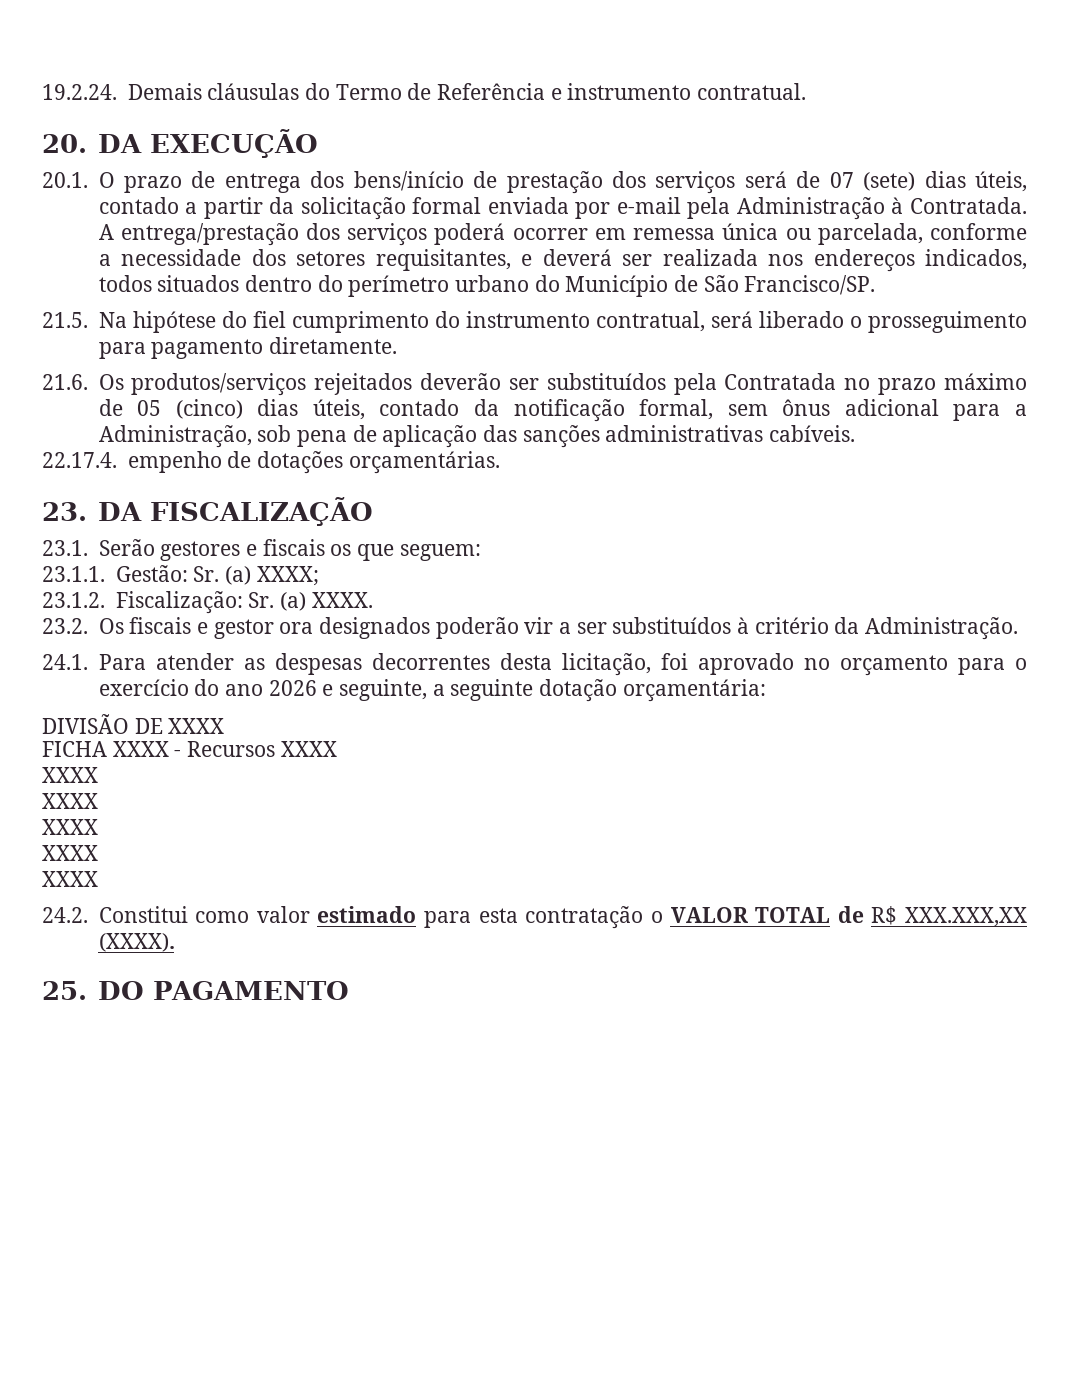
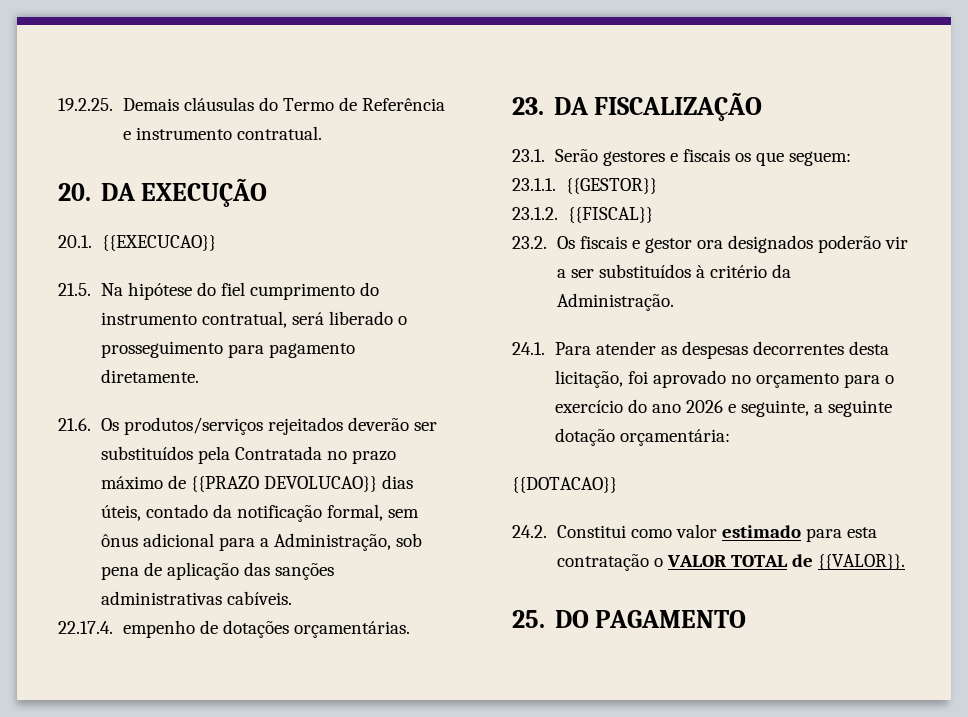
[42,84,117,100] 19.2.24. -> [58,98,113,111] 19.2.25.
[98,171,1027,194] [98,197,1027,220] [98,223,1028,246] [98,249,1027,272] [98,275,876,297] O prazo de entrega dos bens/início de prestação dos serviços será de 07 (sete) dias úteis, contado a partir da solicitação formal enviada por e-mail pela Administração à Contratada. A entrega/prestação dos serviços poderá ocorrer em remessa única ou parcelada, conforme a necessidade dos setores requisitantes, e deverá ser realizada nos endereços indicados, todos situados dentro do perímetro urbano do Município de São Francisco/SP. -> [101,235,216,251] {{EXECUCAO}}
[137,399,243,419] 05 (cinco) -> [190,476,377,492] {{PRAZO DEVOLUCAO}}
[115,565,319,586] [42,591,373,614] Gestão: Sr. (a) XXXX; // 23.1.2. Fiscalização: Sr. (a) XXXX. -> [565,178,657,194] [512,207,653,223] {{GESTOR}} // 23.1.2. {{FISCAL}}
[42,714,225,734] [42,741,337,757] [42,767,98,783] [42,793,98,809] [42,819,98,835] [42,845,98,861] [42,871,98,887] DIVISÃO DE XXXX // FICHA XXXX - Recursos XXXX // XXXX // XXXX // XXXX // XXXX // XXXX -> [512,477,617,493] {{DOTACAO}}
[871,906,1027,927] [98,933,175,952] R$ XXX.XXX,XX (XXXX). -> [818,554,906,570] {{VALOR}}.

